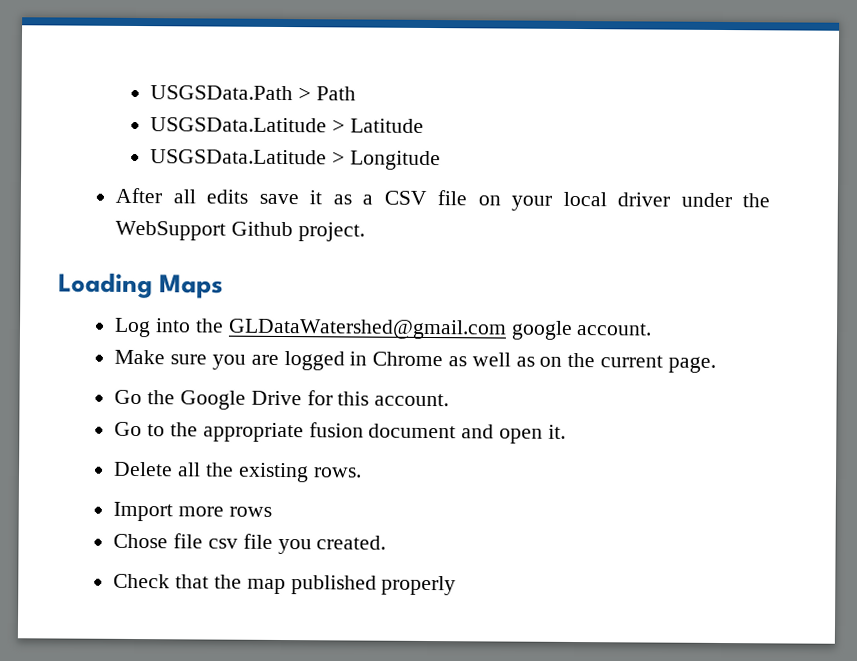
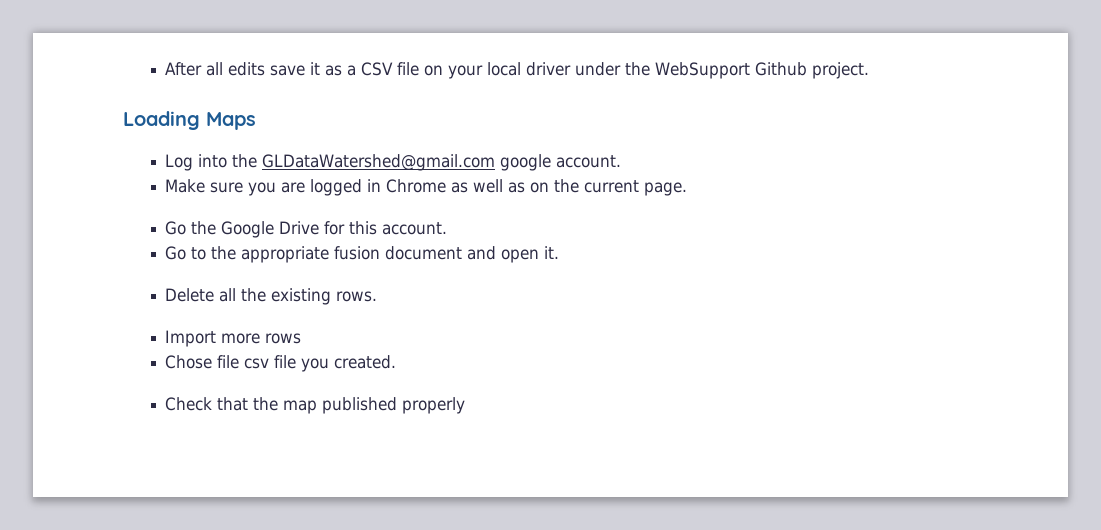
[150,85,356,101] [150,117,424,133] [150,149,441,171] USGSData.Path > Path // USGSData.Latitude > Latitude // USGSData.Latitude > Longitude // -> (165, 69) none

